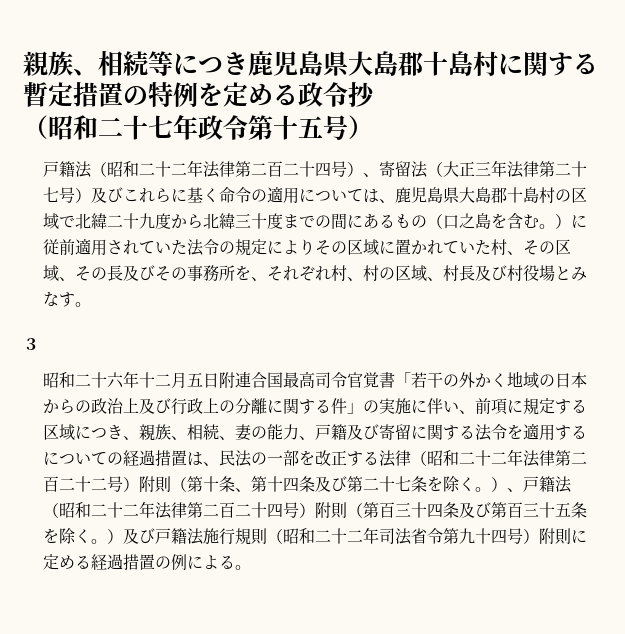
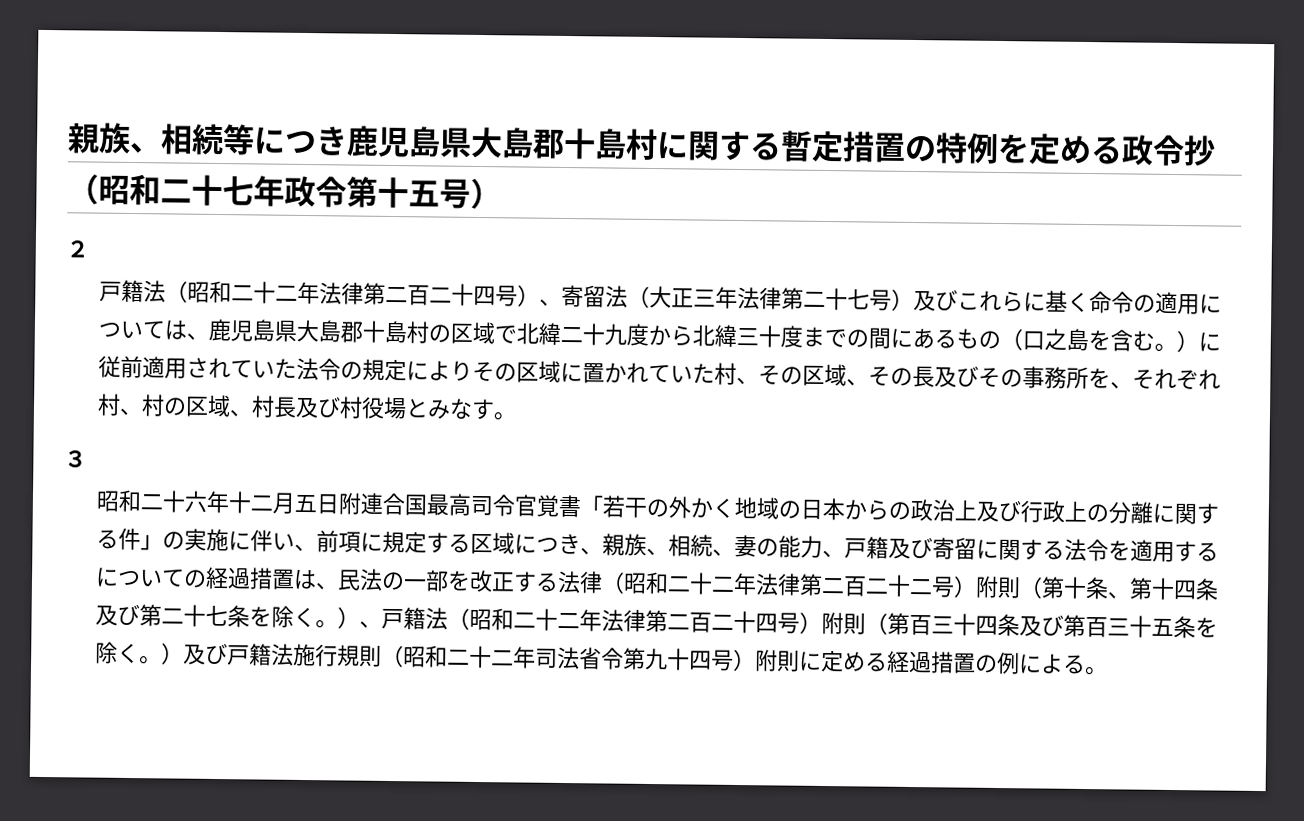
(373, 127) none -> [66,240,89,258] // ２

